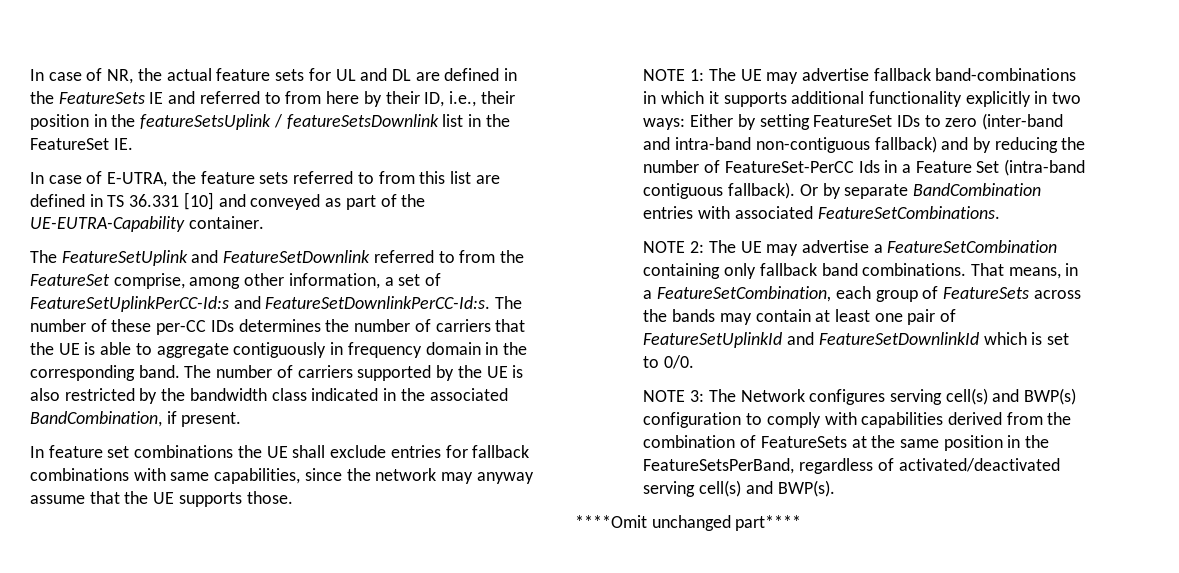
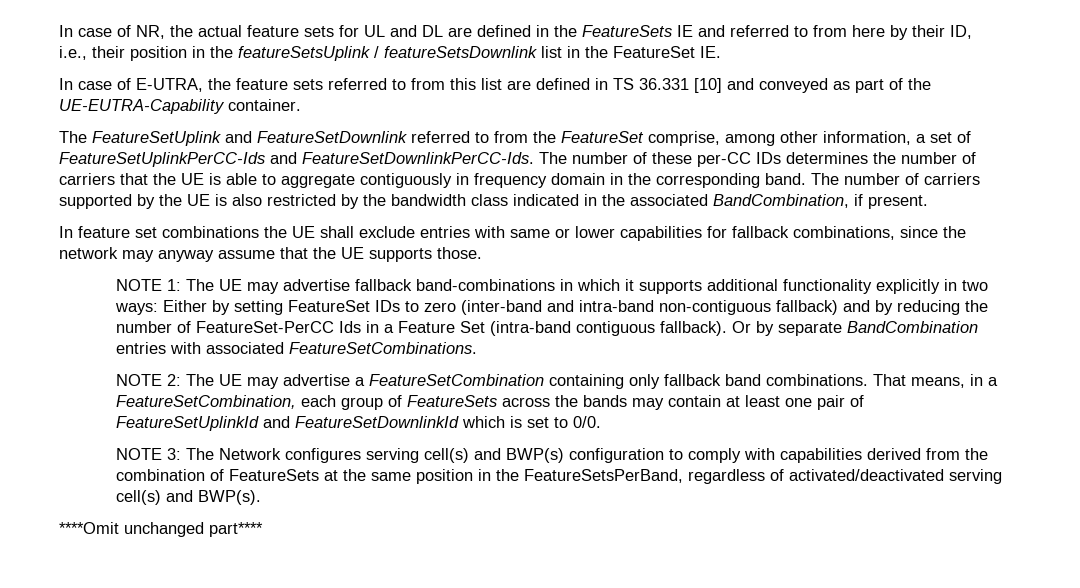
[30,296,491,312] FeatureSetUplinkPerCC-Id:s and FeatureSetDownlinkPerCC-Id:s. -> [59,152,534,167] FeatureSetUplinkPerCC-Ids and FeatureSetDownlinkPerCC-Ids.
[445,445,530,458] [30,468,301,484] for fallback combinations with same capabilities, -> [474,226,895,241] with same or lower capabilities for fallback combinations,

